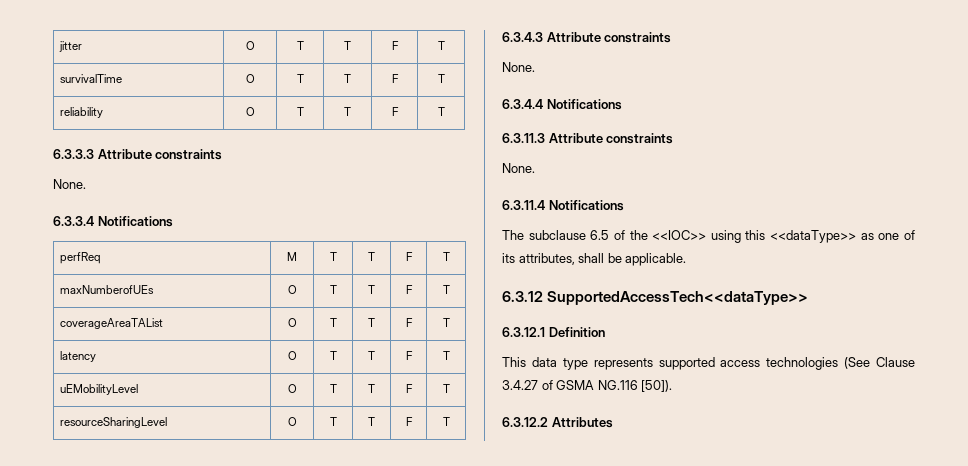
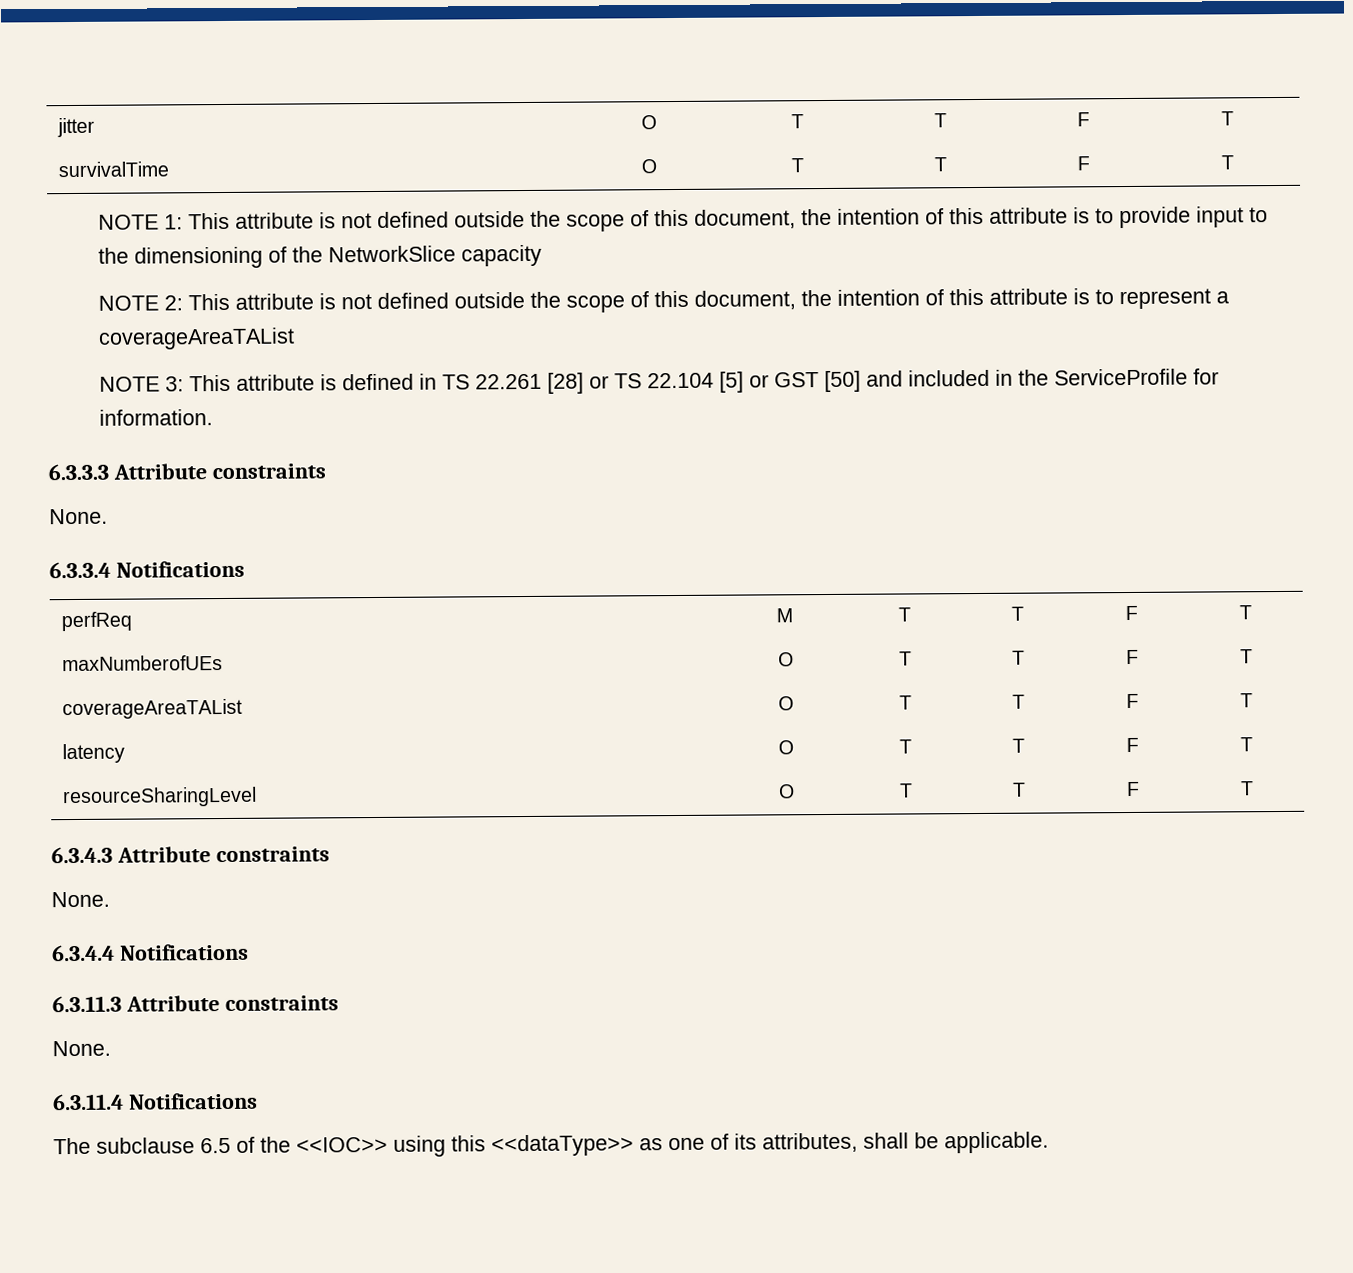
[59,107,103,118] [245,107,255,116] [296,107,304,116] [344,107,351,116] [391,107,399,116] [437,107,445,116] // reliability | O | T | T | F | T -> [98,206,1269,232] [98,244,543,269] [98,288,1230,313] [98,327,296,350] [99,368,1220,394] [99,409,214,426] // NOTE 1: This attribute is not defined outside the scope of this document, the intention of this attribute is to provide input to the dimensioning of the NetworkSlice capacity // NOTE 2: This attribute is not defined outside the scope of this document, the intention of this attribute is to represent a coverageAreaTAList // NOTE 3: This attribute is defined in TS 22.261 [28] or TS 22.104 [5] or GST [50] and included in the ServiceProfile for information.
[59,384,138,395] [287,384,297,393] [329,384,337,393] [368,384,375,393] [405,384,413,393] [442,384,450,393] // uEMobilityLevel | O | T | T | F | T -> (1253, 744) none
[502,291,809,305] [502,327,605,337] [502,357,915,370] [502,380,673,392] [502,417,613,428] // 6.3.12 SupportedAccessTech<<dataType>> // 6.3.12.1 Definition // This data type represents supported access technologies (See Clause 3.4.27 of GSMA NG.116 [50]). // 6.3.12.2 Attributes -> (1049, 1142) none

